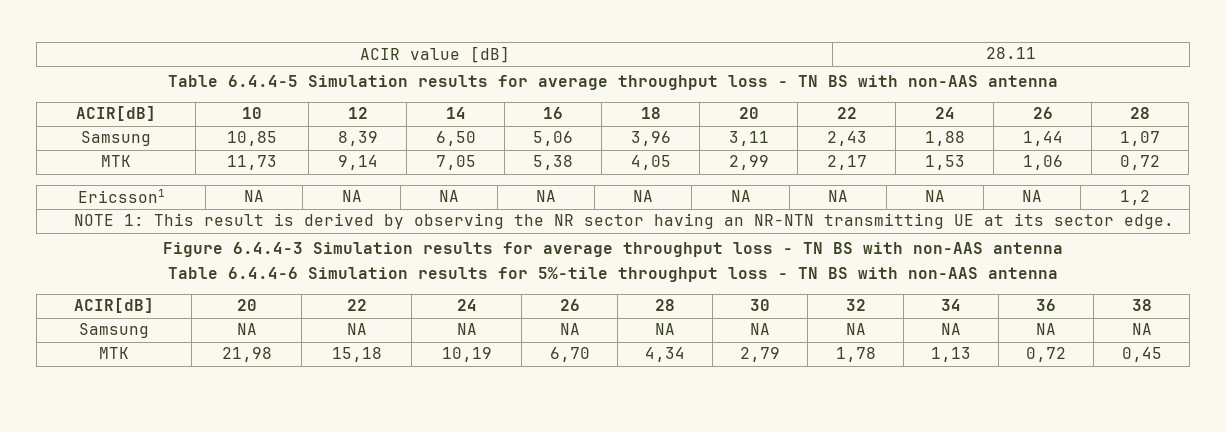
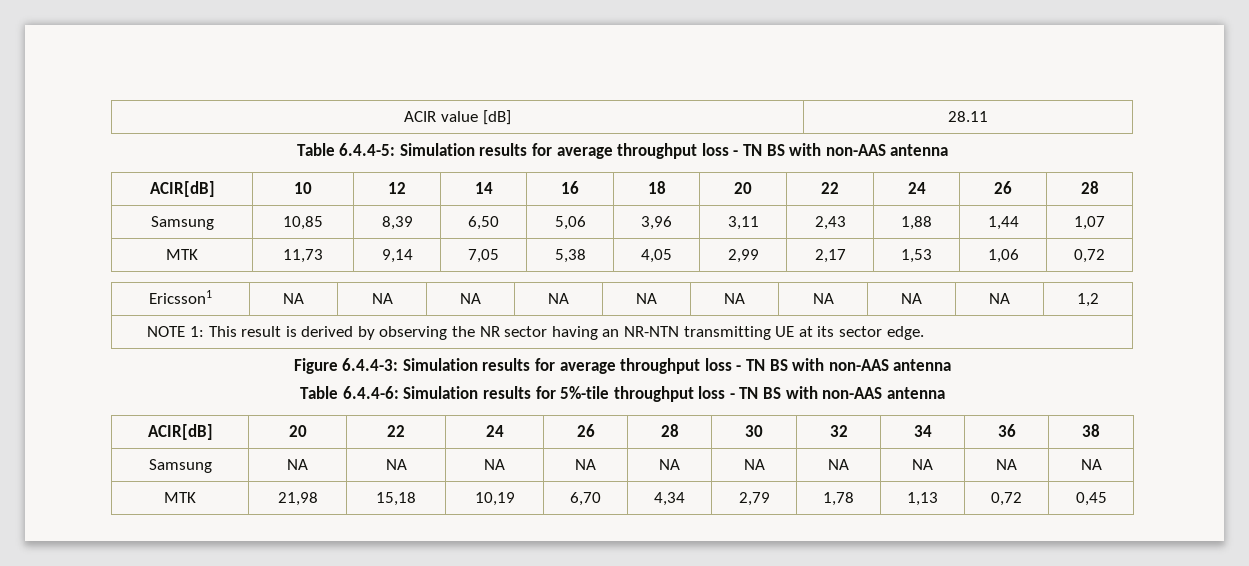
[228,75,298,87] 6.4.4-5 -> [339,143,396,156] 6.4.4-5:
[233,242,303,254] 6.4.4-3 -> [342,358,399,371] 6.4.4-3:
[228,267,298,279] 6.4.4-6 -> [342,386,399,399] 6.4.4-6:

